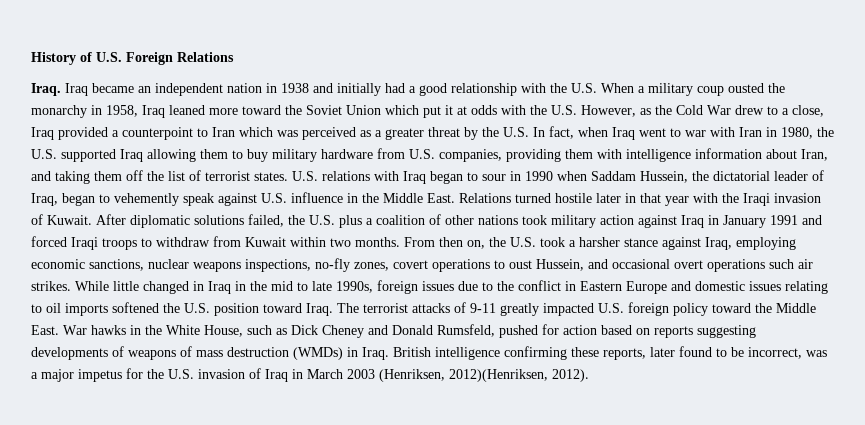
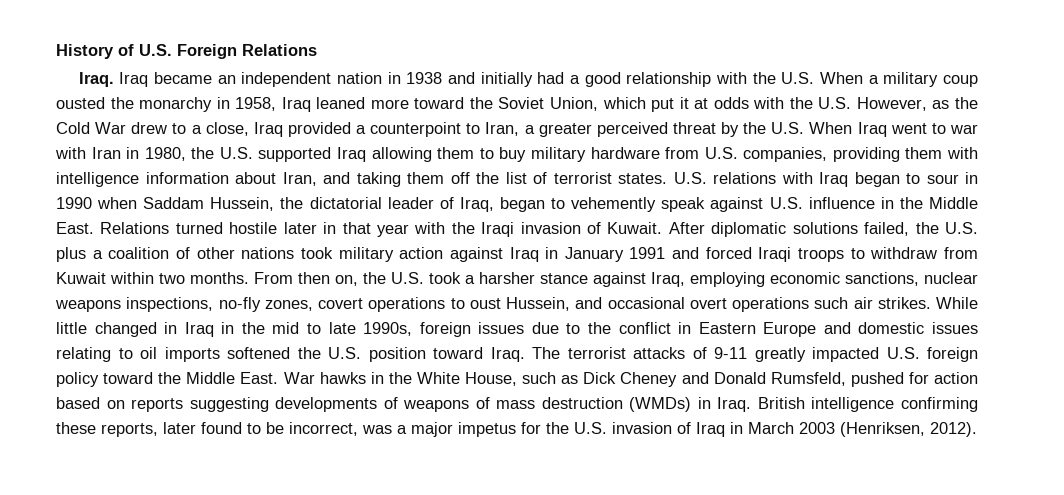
[346,105,381,115] Union -> [550,97,598,111] Union,
[212,127,371,140] Iran which was perceived as -> [485,122,520,136] Iran,
(424, 134) none -> [596,122,668,137] perceived
[533,126,608,139] In fact, when -> [809,122,853,134] When
[449,369,548,382] 2012)(Henriksen, -> (925, 429) none

